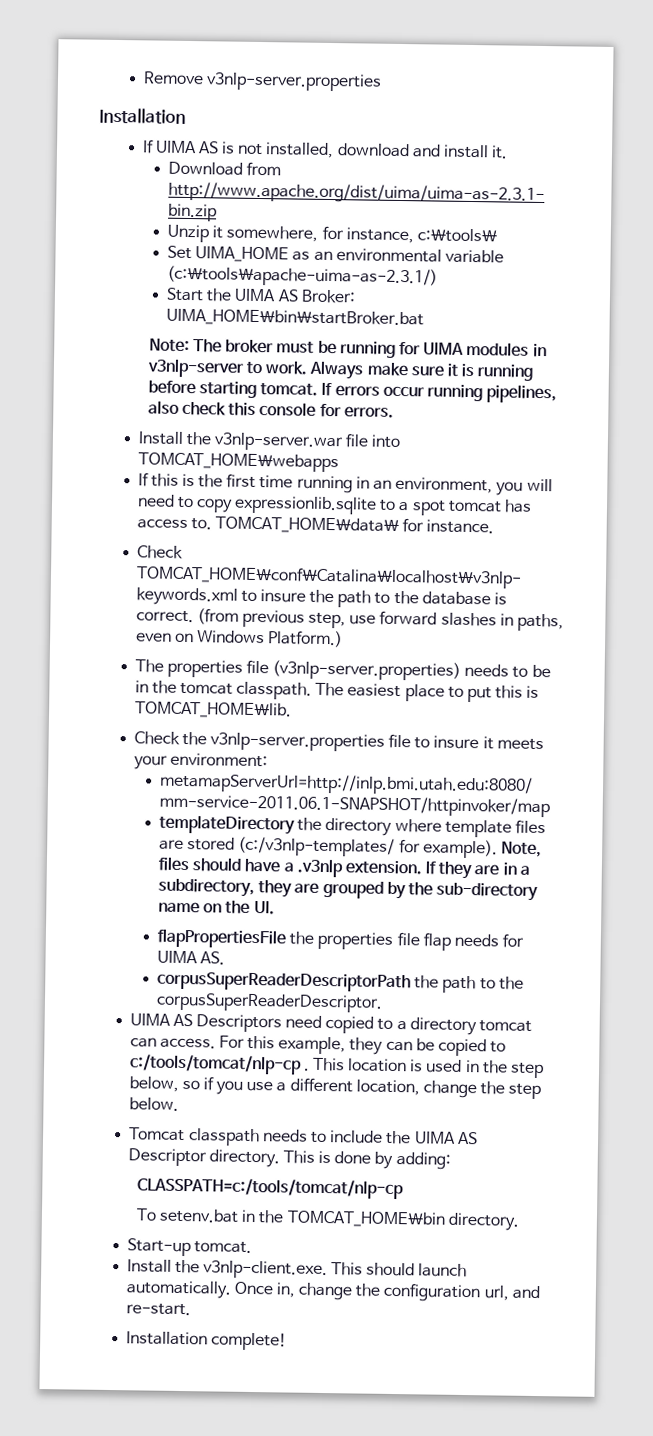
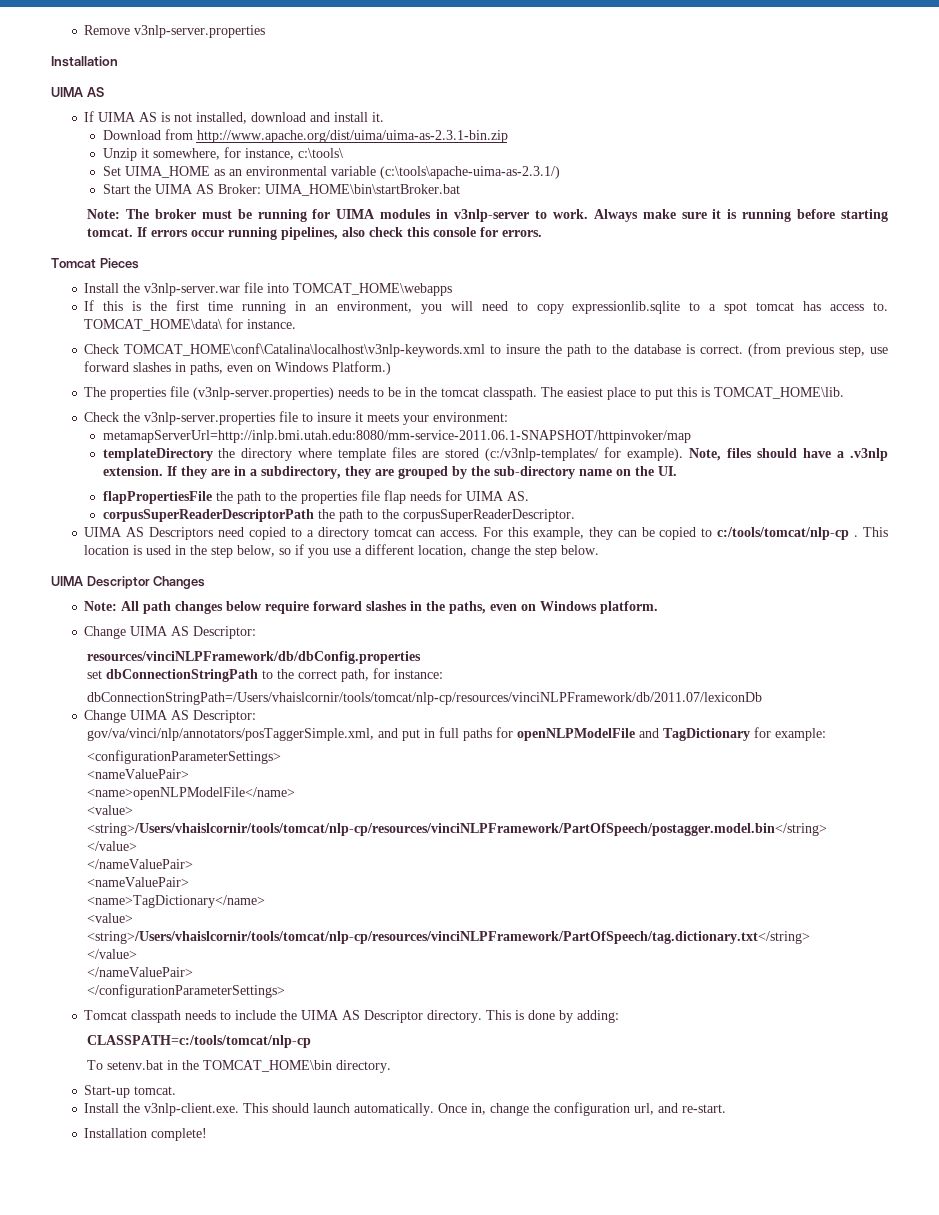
(186, 115) none -> [51,87,104,97] // UIMA AS
(394, 412) none -> [51,258,139,269] // Tomcat Pieces
(315, 938) none -> [236,491,297,504] path to the
(179, 1104) none -> [51,576,206,589] [84,601,659,614] [84,626,257,639] [87,651,422,664] [87,668,444,682] [87,692,763,705] [84,710,257,723] [87,727,827,741] [87,750,282,764] [87,769,190,779] [87,787,296,800] [87,805,134,815] [87,823,828,836] [87,841,138,851] [87,859,194,869] [87,877,190,887] [87,895,266,908] [87,913,134,923] [87,931,811,944] [87,949,138,959] [87,967,194,977] [87,984,286,998] // UIMA Descriptor Changes // Note: All path changes below require forward slashes in the paths, even on Windows platform. // Change UIMA AS Descriptor: // resources/vinciNLPFramework/db/dbConfig.properties // set dbConnectionStringPath to the correct path, for instance: // dbConnectionStringPath=/Users/vhaislcornir/tools/tomcat/nlp-cp/resources/vinciNLPFramework/db/2011.07/lexiconDb // Change UIMA AS Descriptor: // gov/va/vinci/nlp/annotators/posTaggerSimple.xml, and put in full paths for openNLPModelFile and TagDictionary for example: // <configurationParameterSettings> // <nameValuePair> // <name>openNLPModelFile</name> // <value> // <string>/Users/vhaislcornir/tools/tomcat/nlp-cp/resources/vinciNLPFramework/PartOfSpeech/postagger.model.bin</string> // </value> // </nameValuePair> // <nameValuePair> // <name>TagDictionary</name> // <value> // <string>/Users/vhaislcornir/tools/tomcat/nlp-cp/resources/vinciNLPFramework/PartOfSpeech/tag.dictionary.txt</string> // </value> // </nameValuePair> // </configurationParameterSettings>

